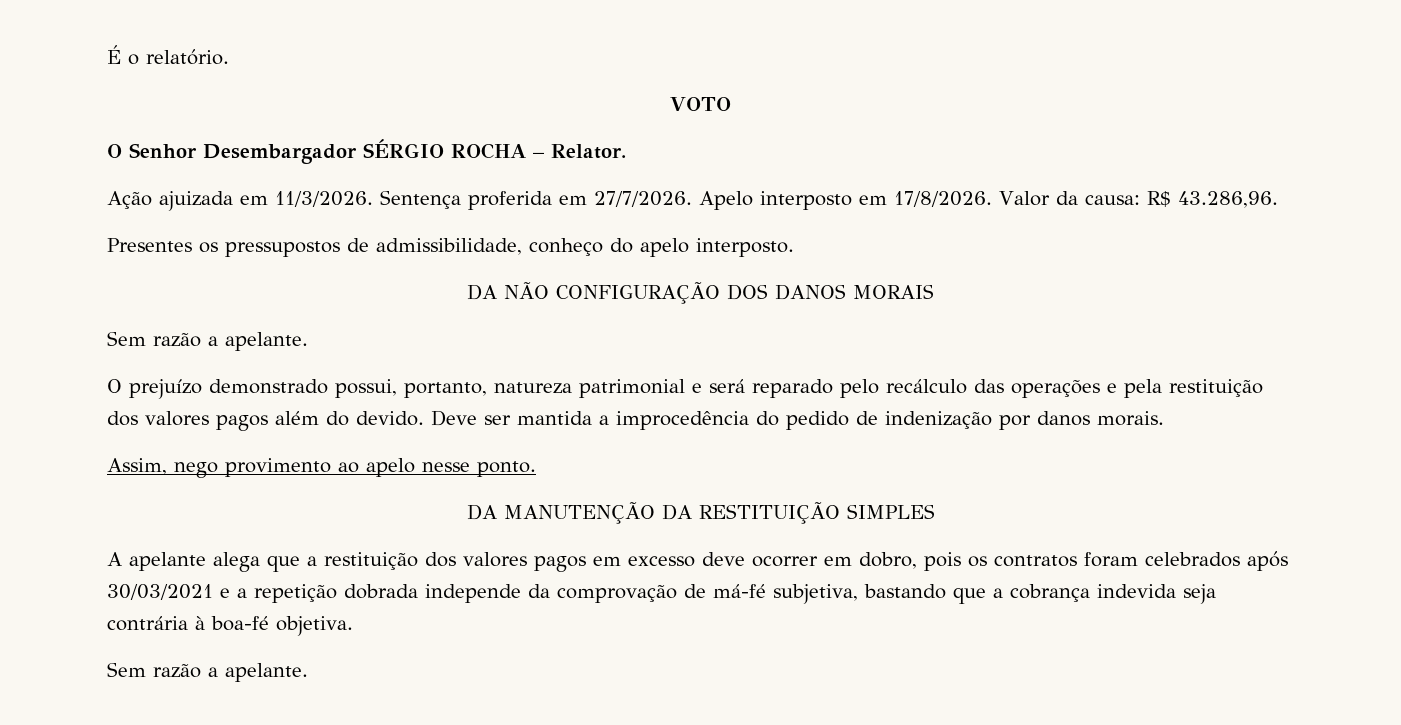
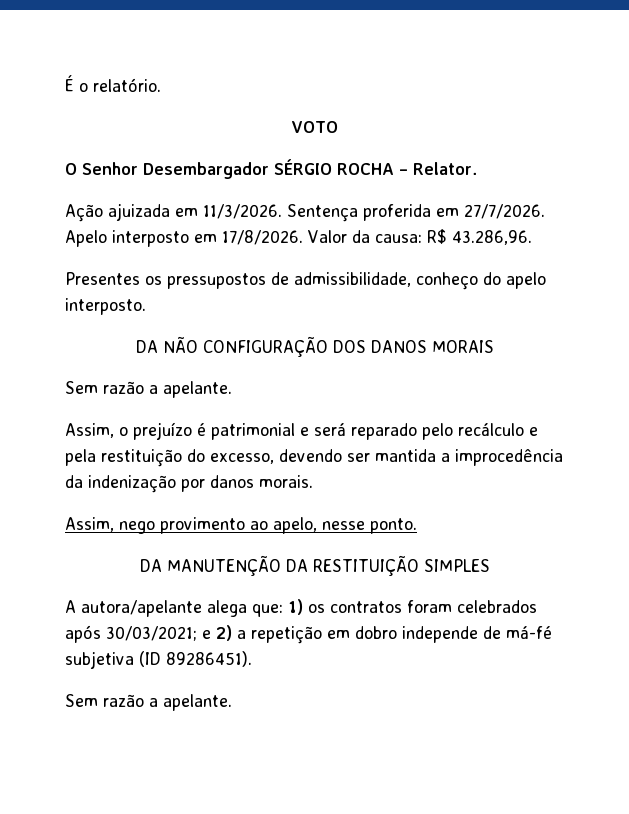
[107,379,572,399] O prejuízo demonstrado possui, portanto, natureza -> [65,422,206,440] Assim, o prejuízo é
[974,379,1100,398] das operações -> (524, 429) none
[107,410,477,431] dos valores pagos além do devido. Deve -> [187,449,342,464] do excesso, devendo
[756,411,878,430] do pedido de -> [65,475,83,488] da
[366,458,415,477] apelo -> [273,517,317,534] apelo,
[129,552,961,572] apelante alega que a restituição dos valores pagos em excesso deve ocorrer em dobro, pois -> [81,599,303,617] autora/apelante alega que: 1)
[107,584,1216,604] [107,616,353,636] 30/03/2021 e a repetição dobrada independe da comprovação de má-fé subjetiva, bastando que a cobrança indevida seja contrária à boa-fé objetiva. -> [106,625,552,644] [65,651,252,669] 30/03/2021; e 2) a repetição em dobro independe de má-fé subjetiva (ID 89286451).

